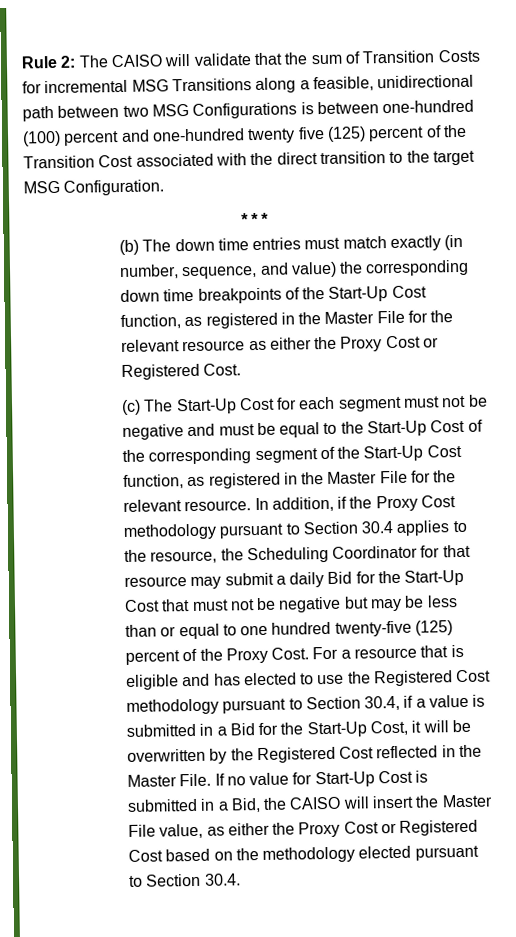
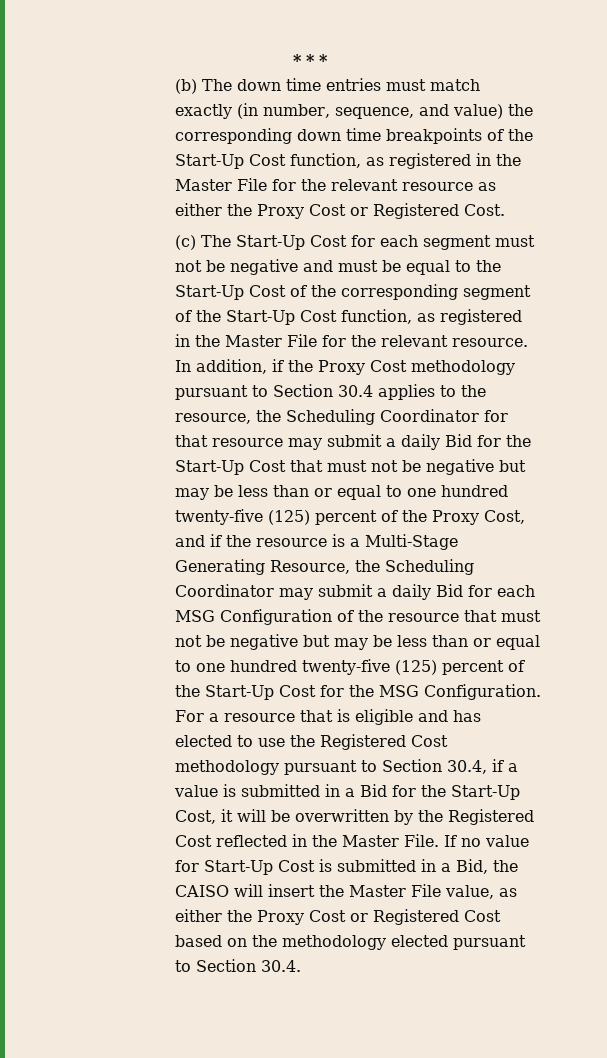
[21,49,480,69] [22,74,475,94] [22,99,475,122] [22,124,467,147] [23,150,475,169] [23,179,165,196] Rule 2: The CAISO will validate that the sum of Transition Costs for incremental MSG Transitions along a feasible, unidirectional path between two MSG Configurations is between one-hundred (100) percent and one-hundred twenty five (125) percent of the Transition Cost associated with the direct transition to the target MSG Configuration. // -> (293, 60) none
[271,647,310,660] Cost. -> [483,510,525,524] [174,534,458,550] [174,559,474,575] [174,584,535,600] [174,609,541,625] [174,634,540,650] [174,659,525,675] [174,684,541,700] Cost, and if the resource is a Multi-Stage Generating Resource, the Scheduling Coordinator may submit a daily Bid for each MSG Configuration of the resource that must not be negative but may be less than or equal to one hundred twenty-five (125) percent of the Start-Up Cost for the MSG Configuration.

